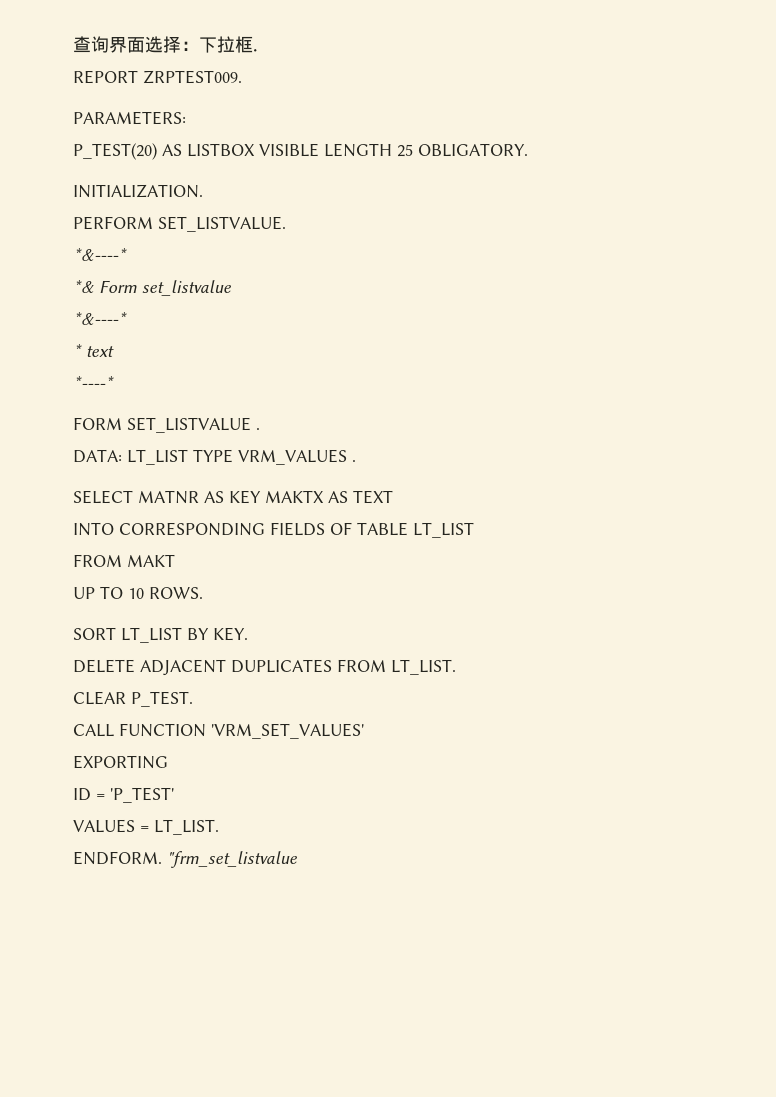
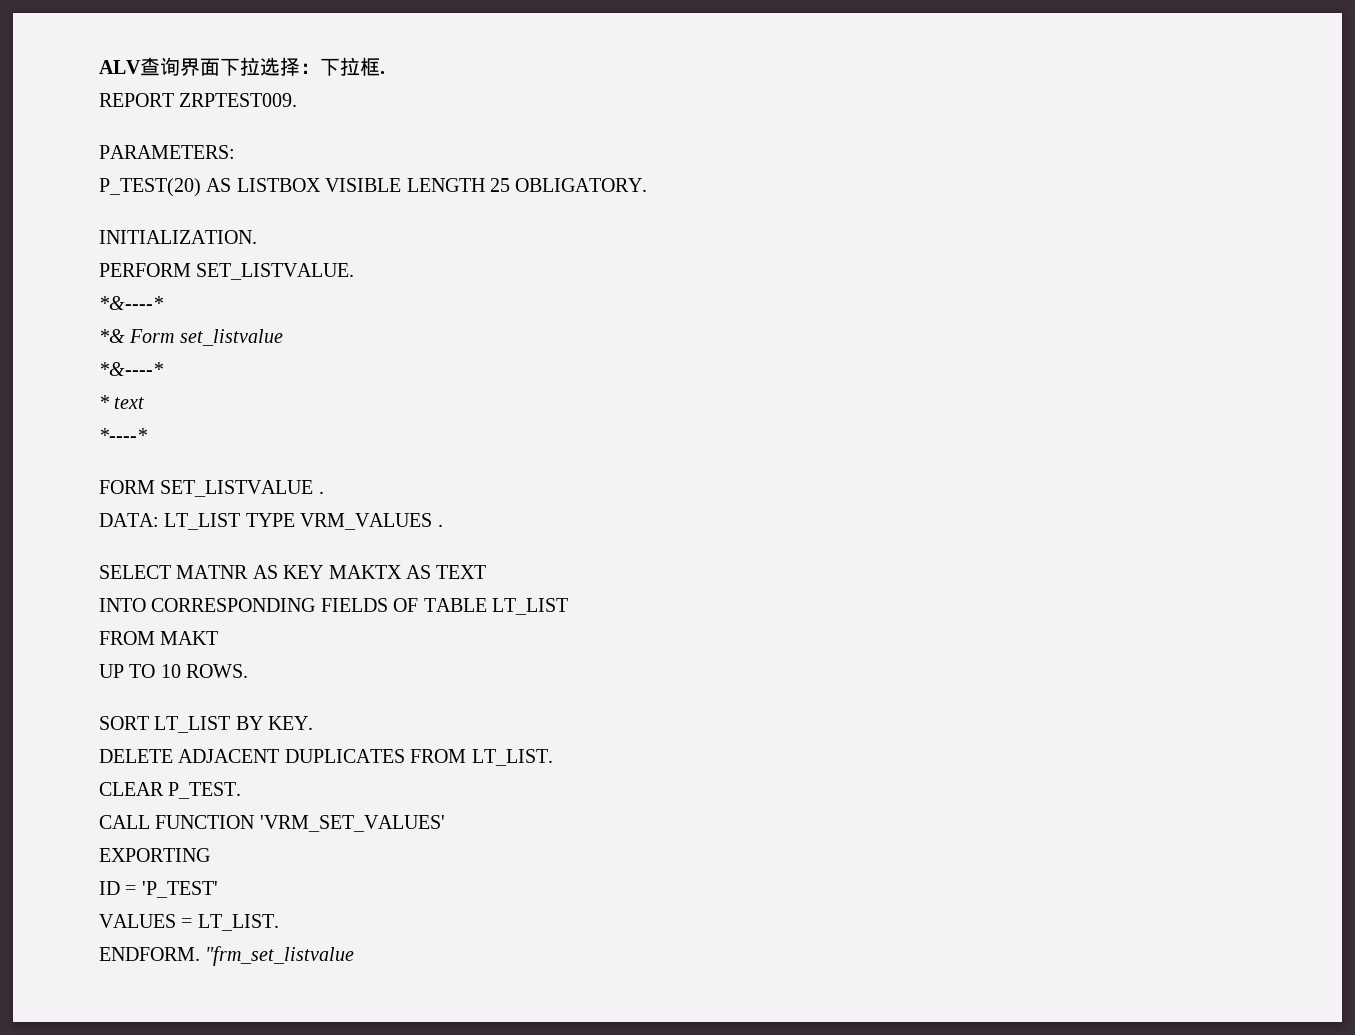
(73, 44) none -> [99,60,141,74] ALV
(145, 45) none -> [220,57,260,76] 下拉

